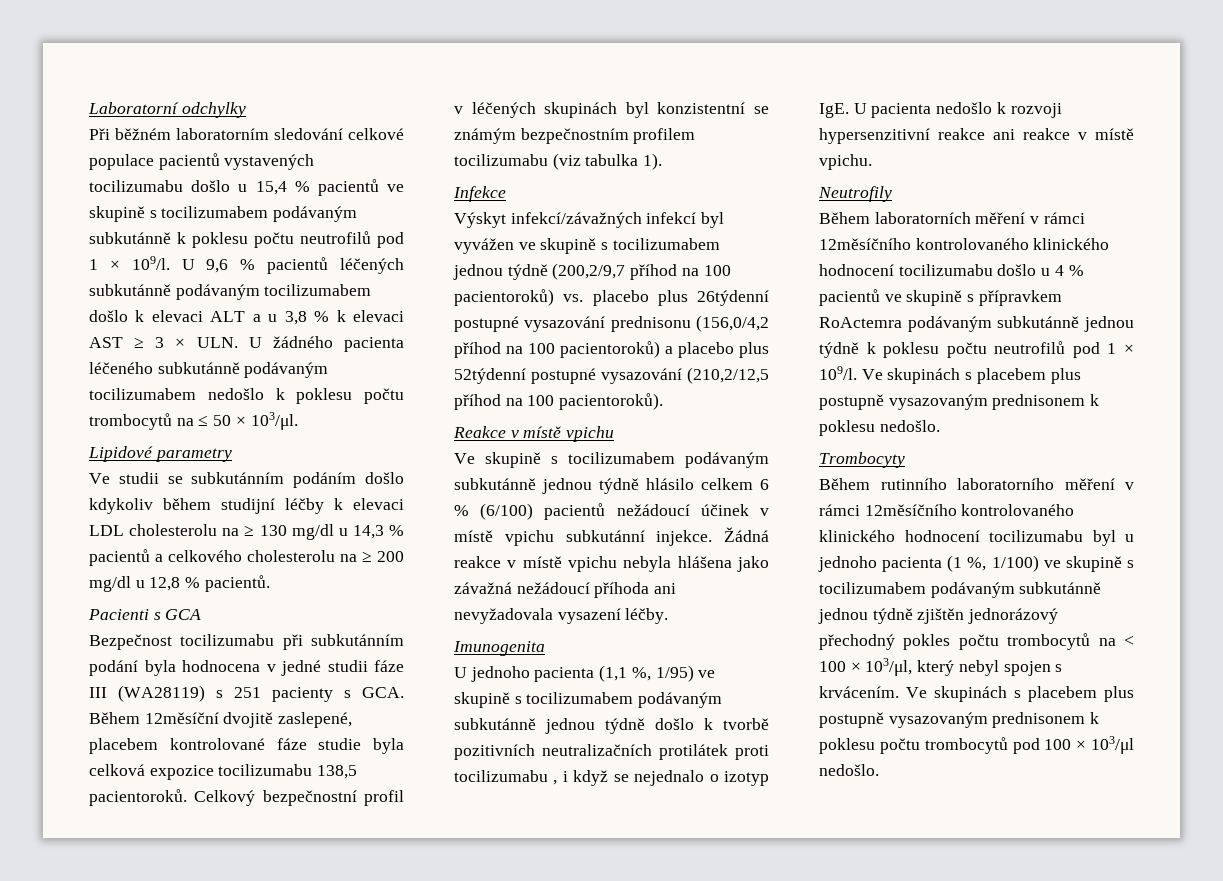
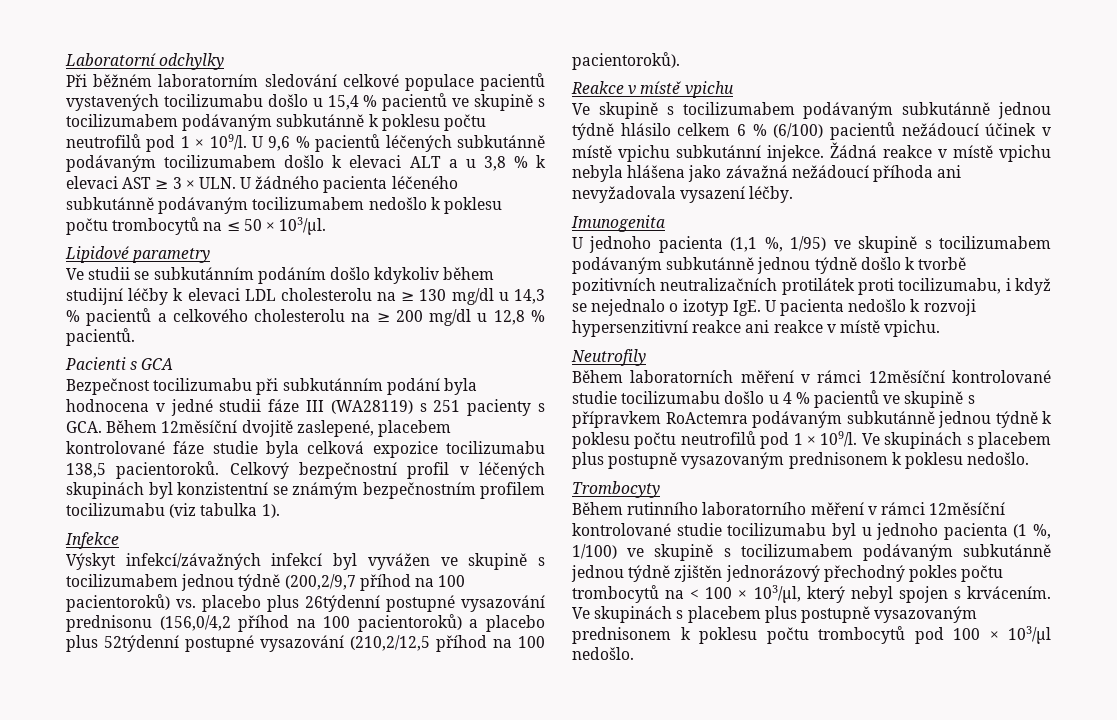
[454,770,558,785] tocilizumabu , -> [898,278,1002,294] tocilizumabu,
[819,238,1110,250] [819,264,894,276] 12měsíčního kontrolovaného klinického hodnocení -> [868,370,1051,383] [572,391,617,404] 12měsíční kontrolované studie
[864,504,1075,516] [819,530,980,542] 12měsíčního kontrolovaného klinického hodnocení -> [929,502,1006,515] [572,523,722,536] 12měsíční kontrolované studie

